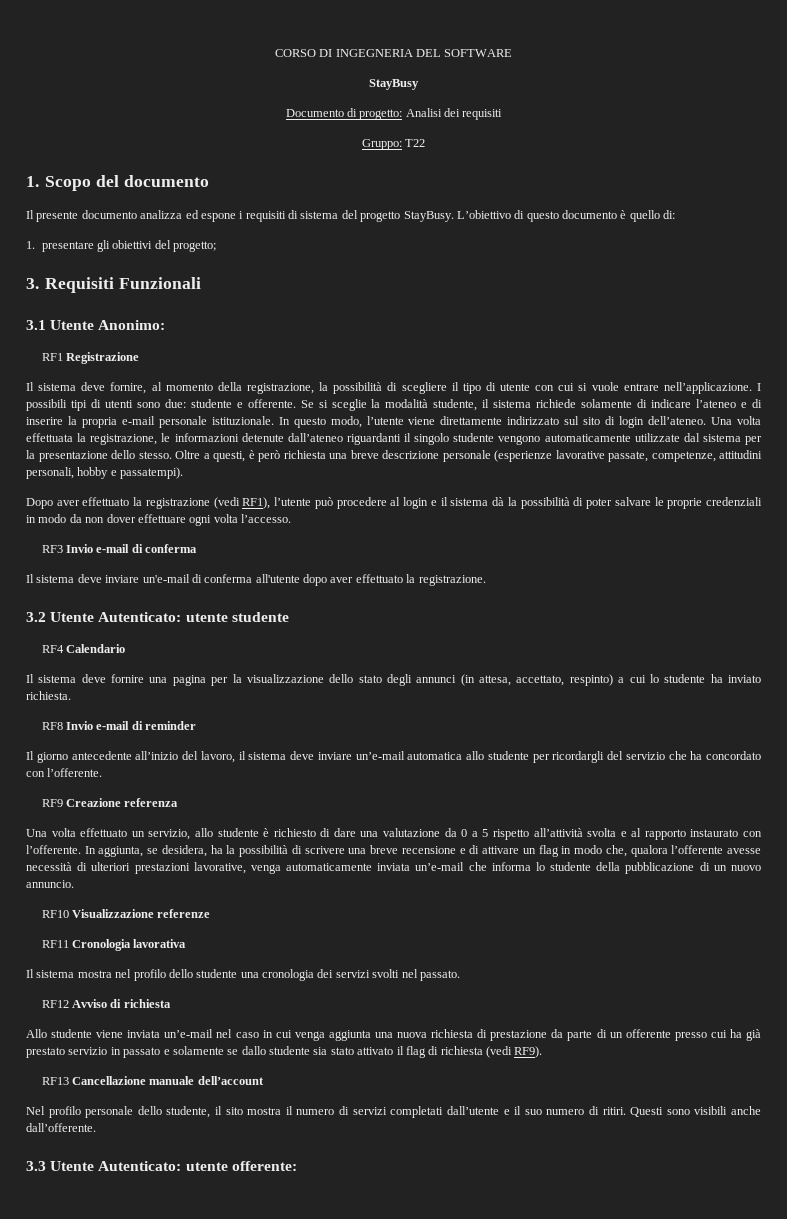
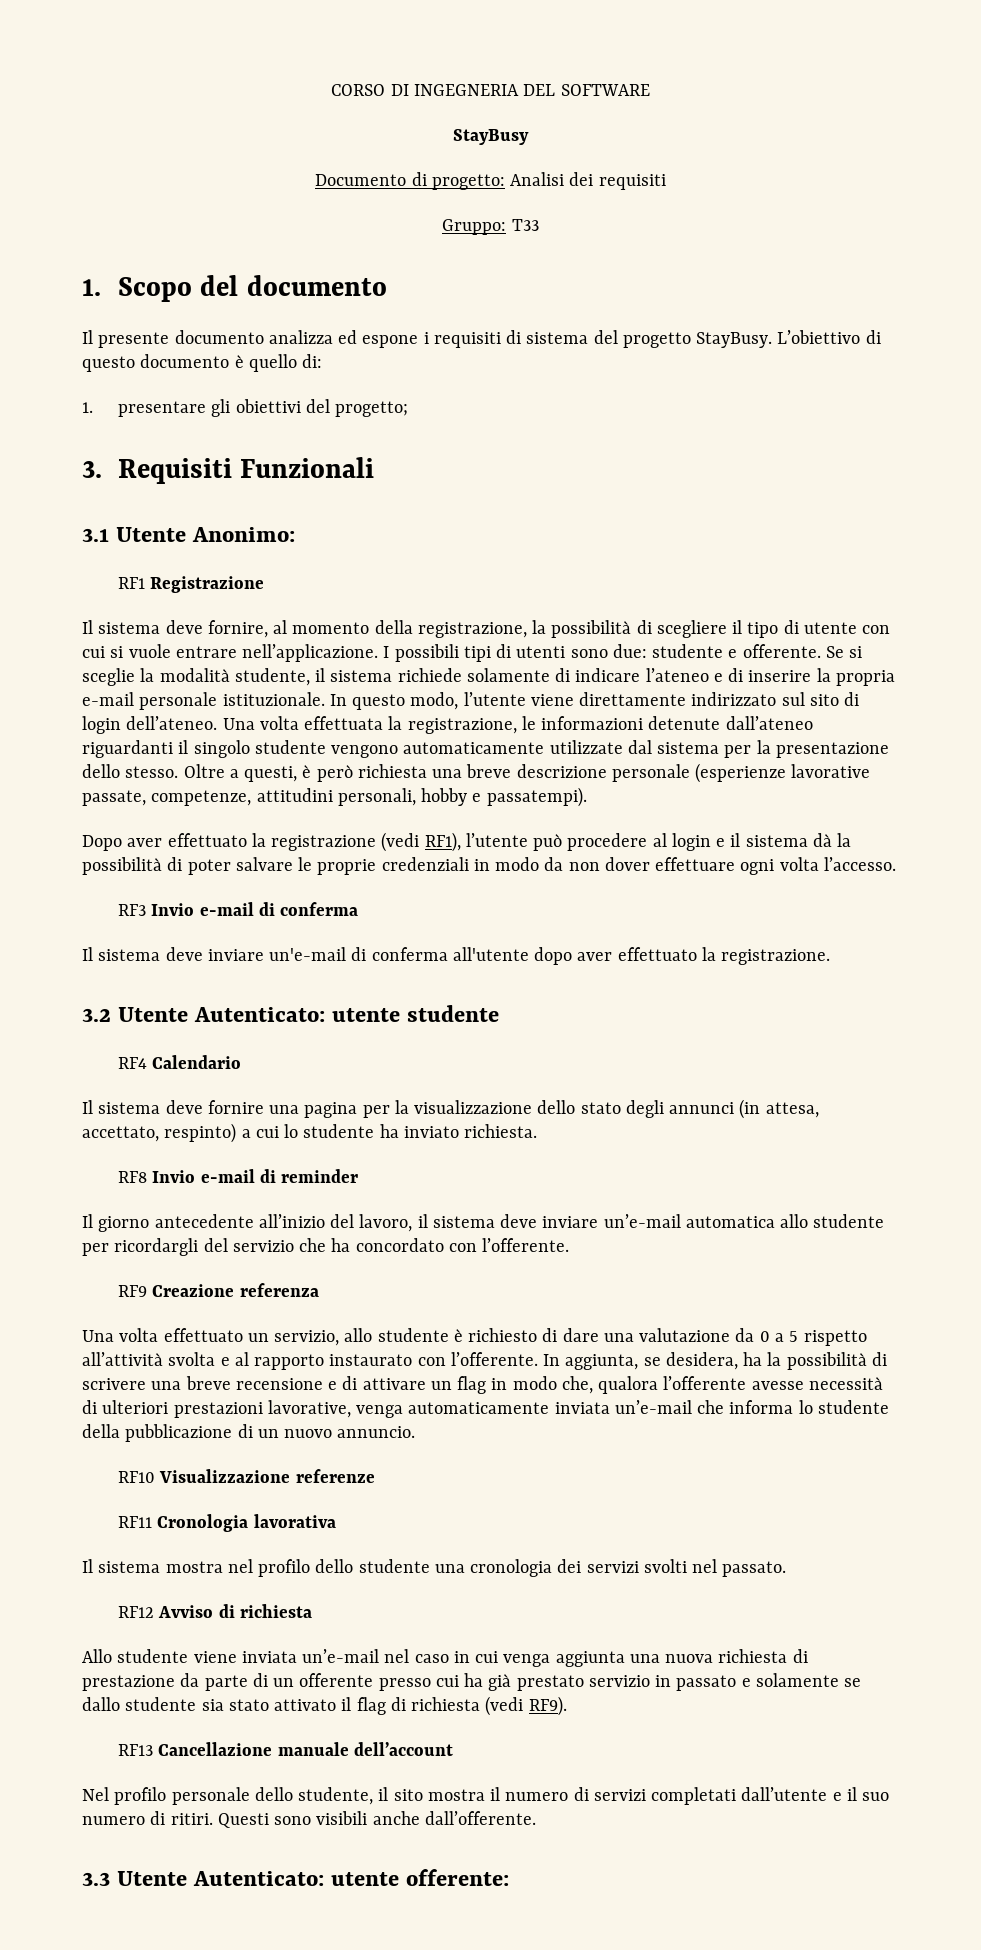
[405,139,426,147] T22 -> [511,219,539,231] T33

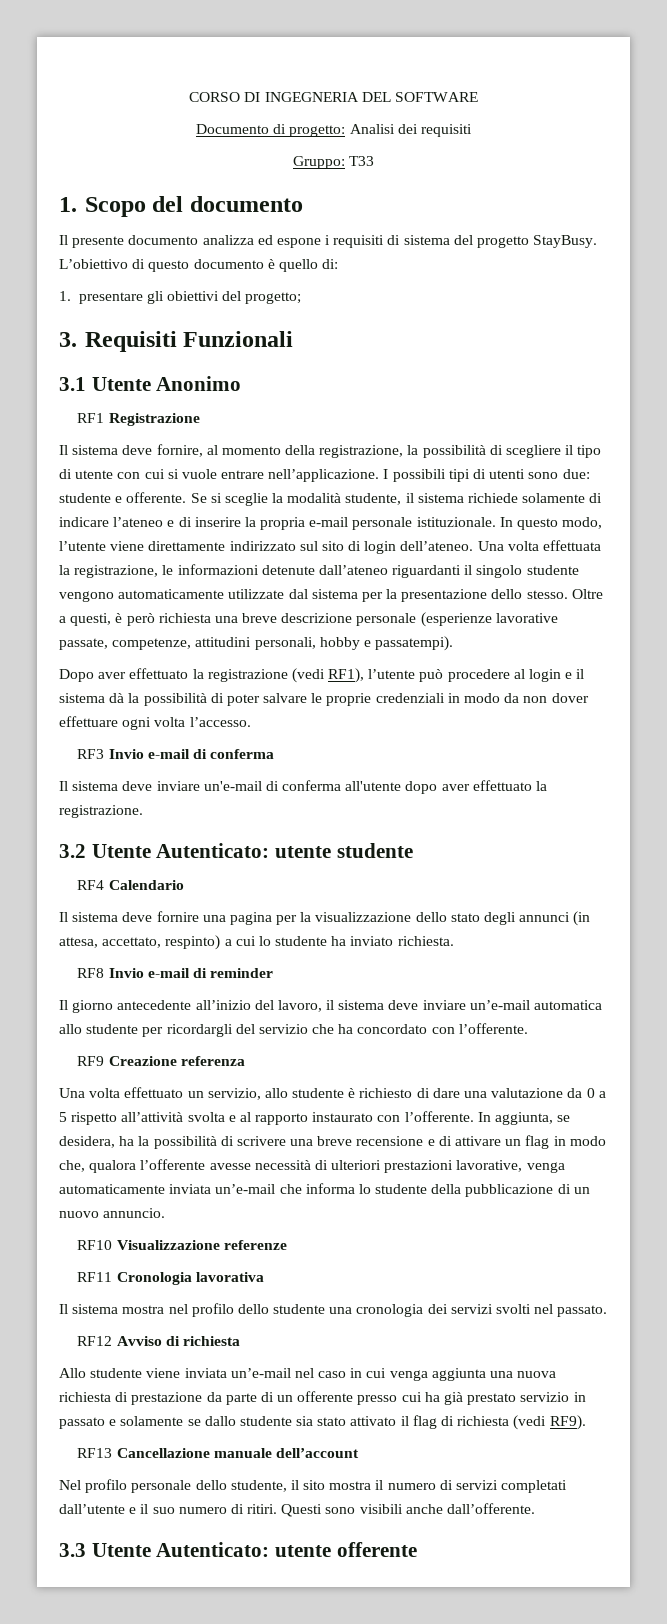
[453,129,529,145] // StayBusy -> (478, 97) none
[192,527,296,542] Anonimo: -> [156,376,242,391] Anonimo
[406,1869,510,1886] offerente: -> [336,1542,417,1557] offerente

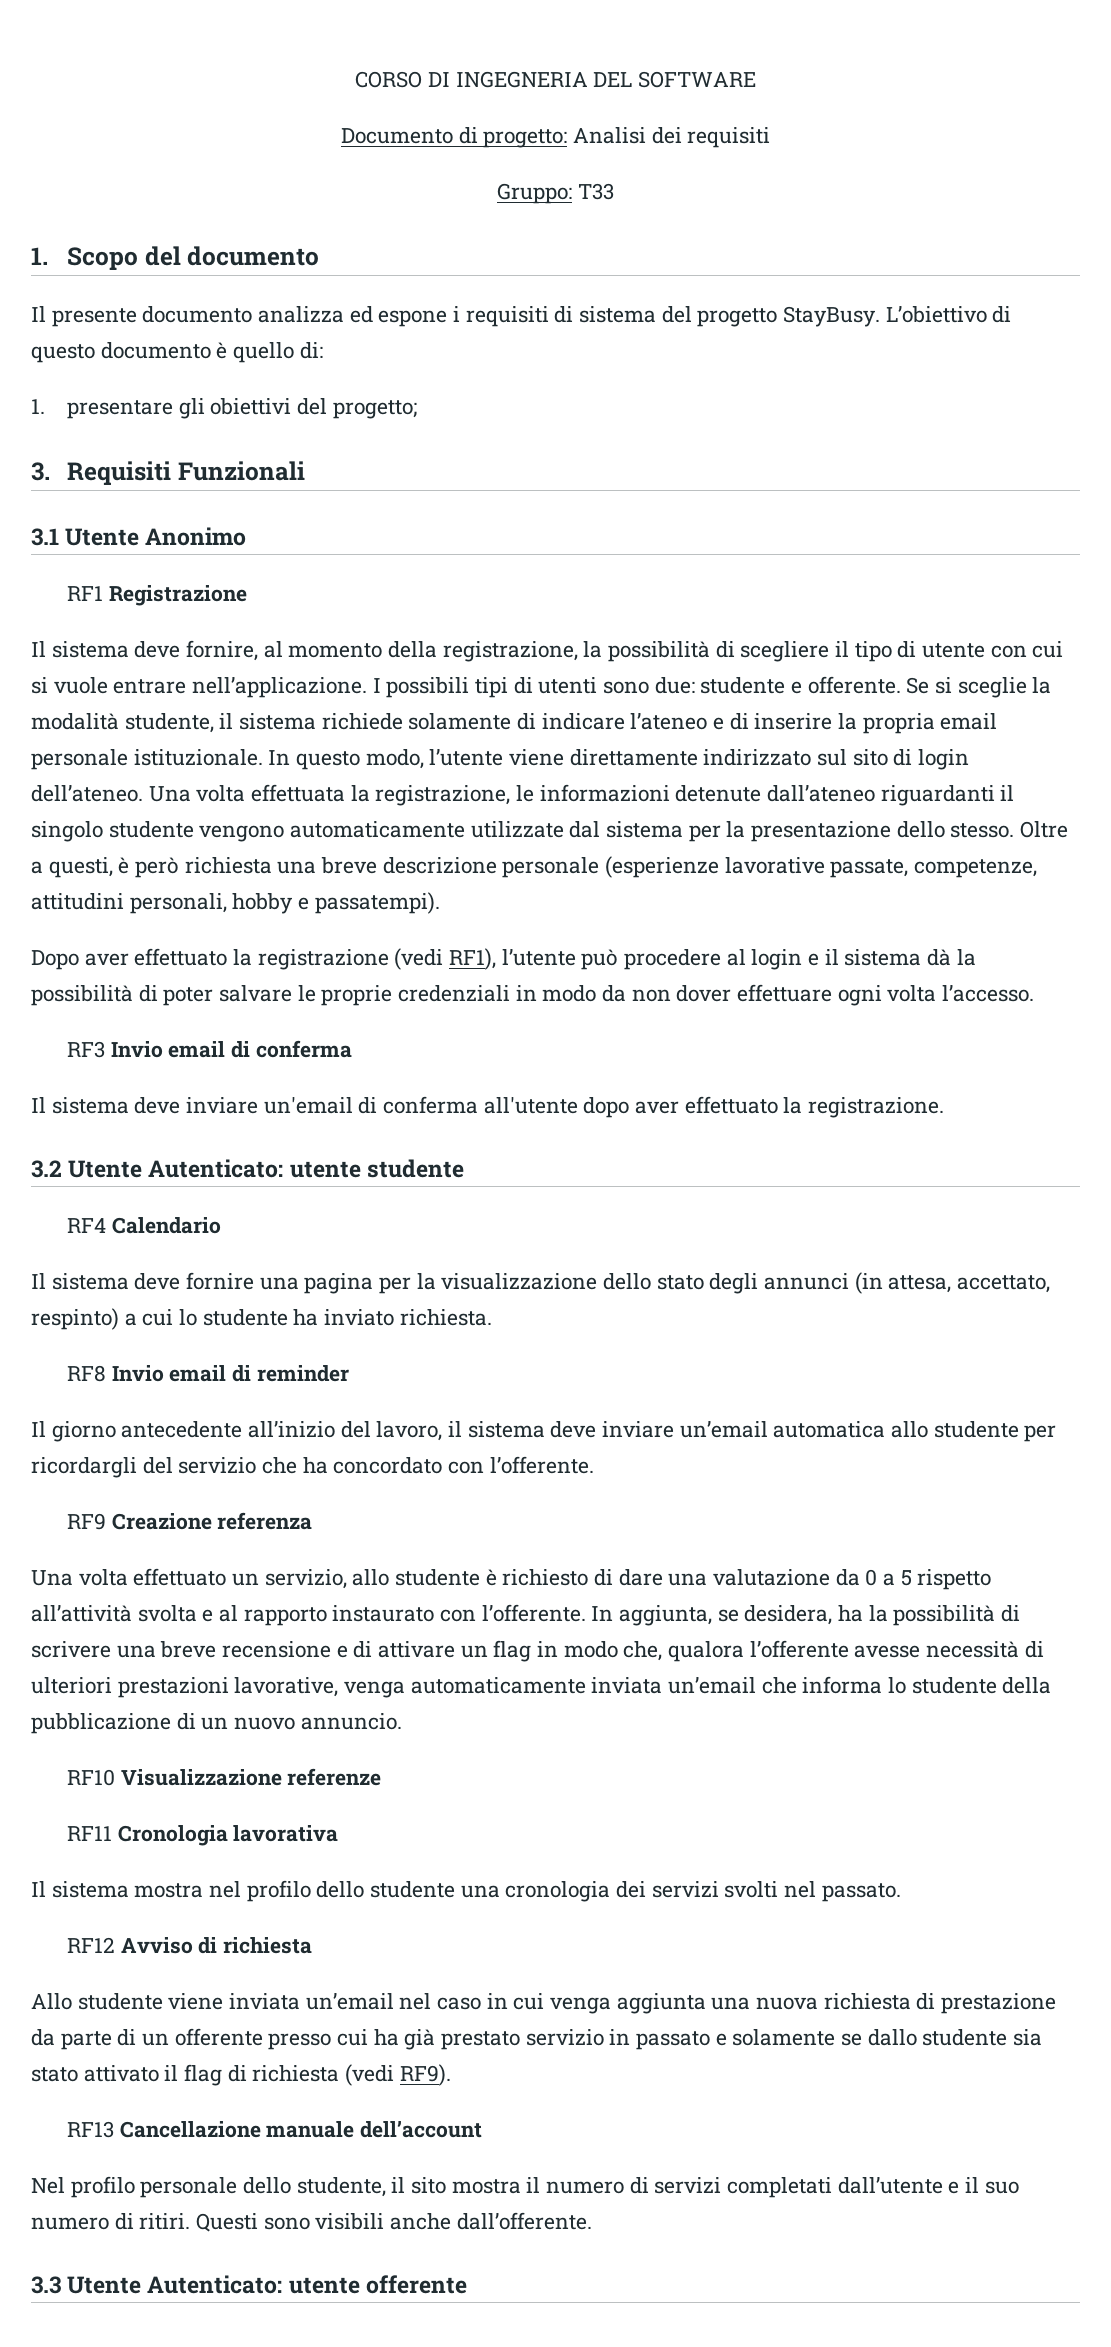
[309,517,349,527] e-mail -> [940,713,998,730] email
[147,749,190,759] e-mail -> [168,1041,226,1058] email
[203,781,262,791] un'e-mail -> [263,1097,353,1114] un'email
[147,968,190,978] e-mail -> [169,1365,227,1382] email
[469,1000,530,1010] un’e-mail -> [679,1421,768,1438] un’email
[215,1184,276,1194] un’e-mail -> [668,1677,757,1694] un’email
[230,1368,291,1378] un’e-mail -> [305,1993,394,2010] un’email

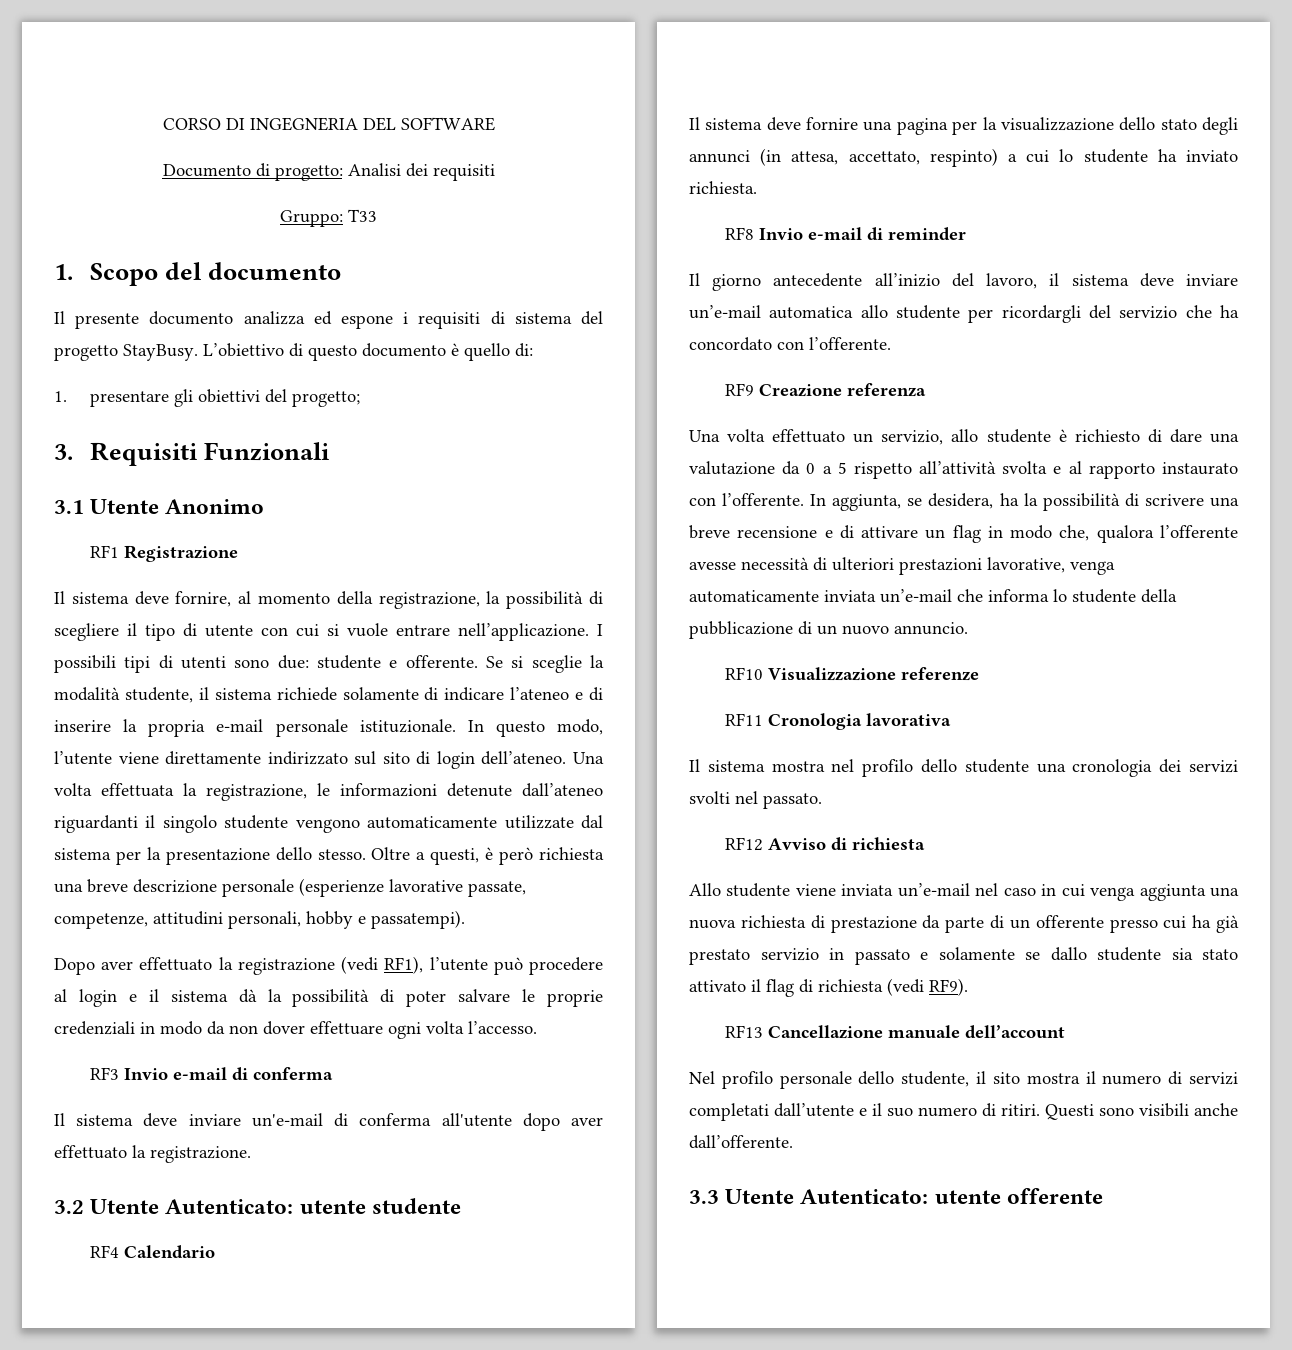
[940,713,998,730] email -> [216,719,264,732] e-mail
[168,1041,226,1058] email -> [172,1067,227,1080] e-mail
[263,1097,353,1114] un'email -> [251,1113,323,1127] un'e-mail
[169,1365,227,1382] email -> [807,227,862,240] e-mail
[679,1421,768,1438] un’email -> [689,305,761,319] un’e-mail
[668,1677,757,1694] un’email -> [880,589,952,603] un’e-mail
[305,1993,394,2010] un’email -> [897,883,970,897] un’e-mail

